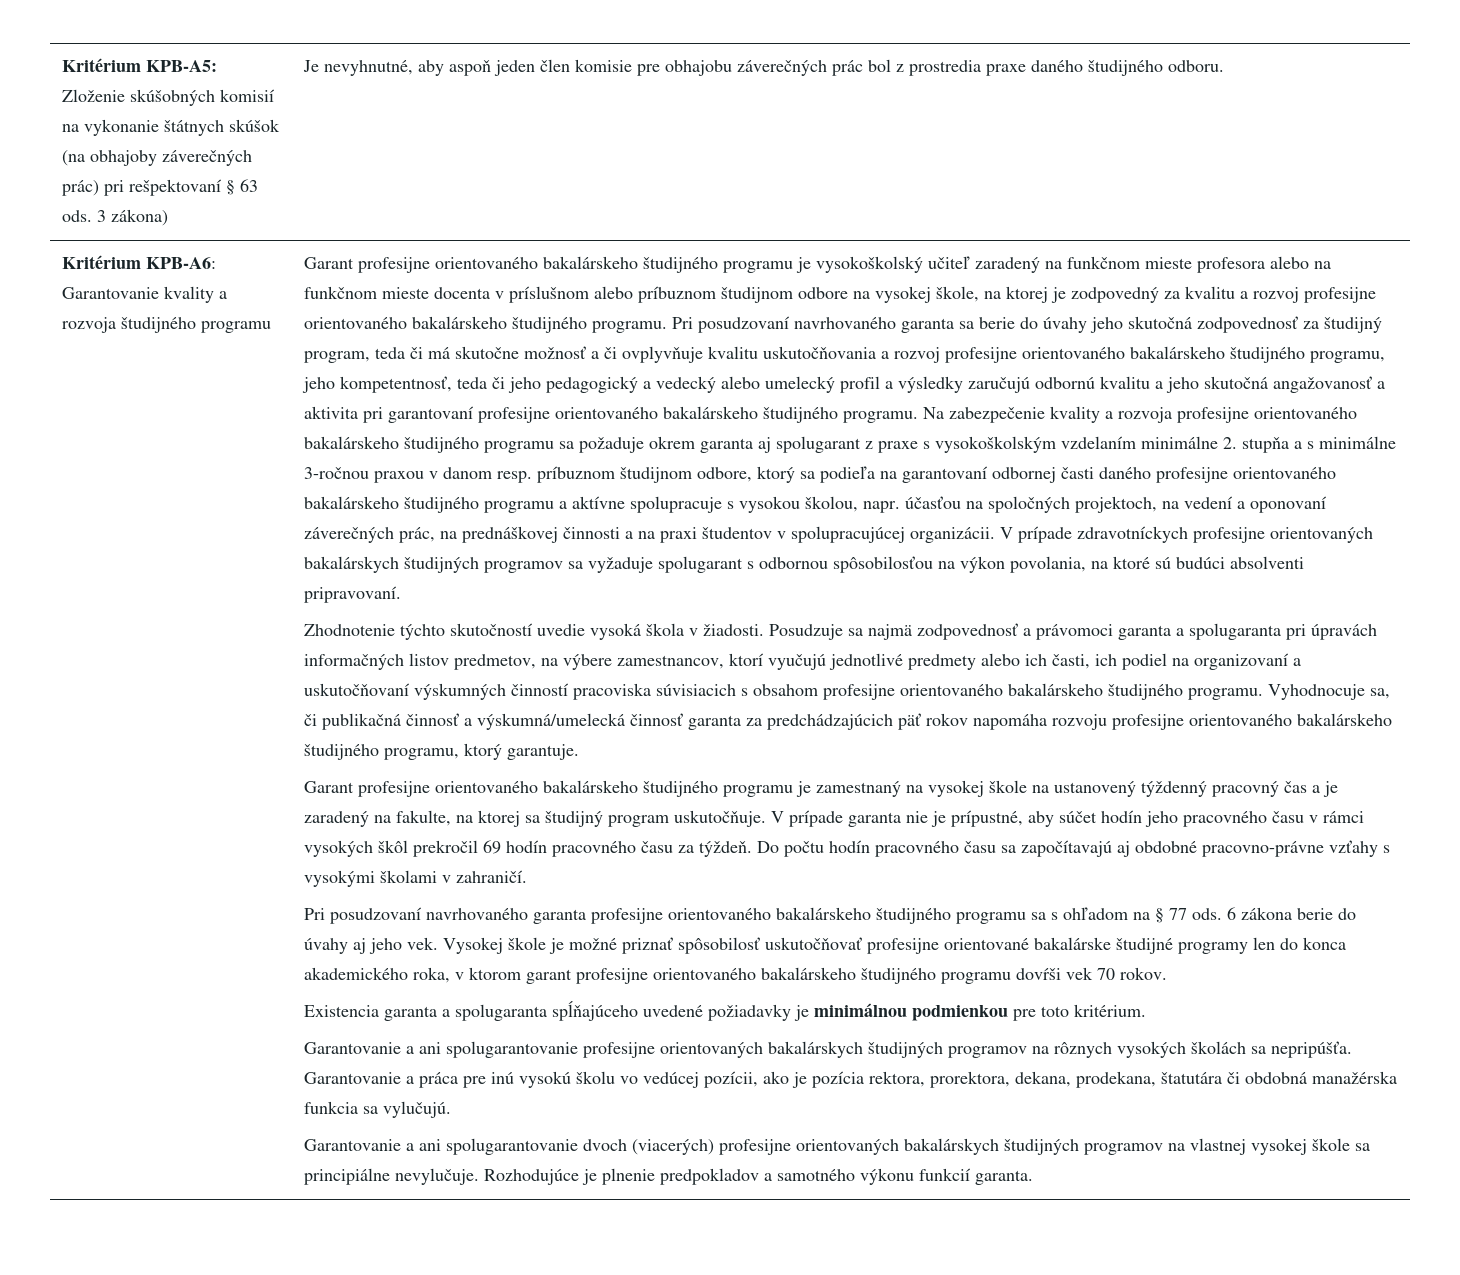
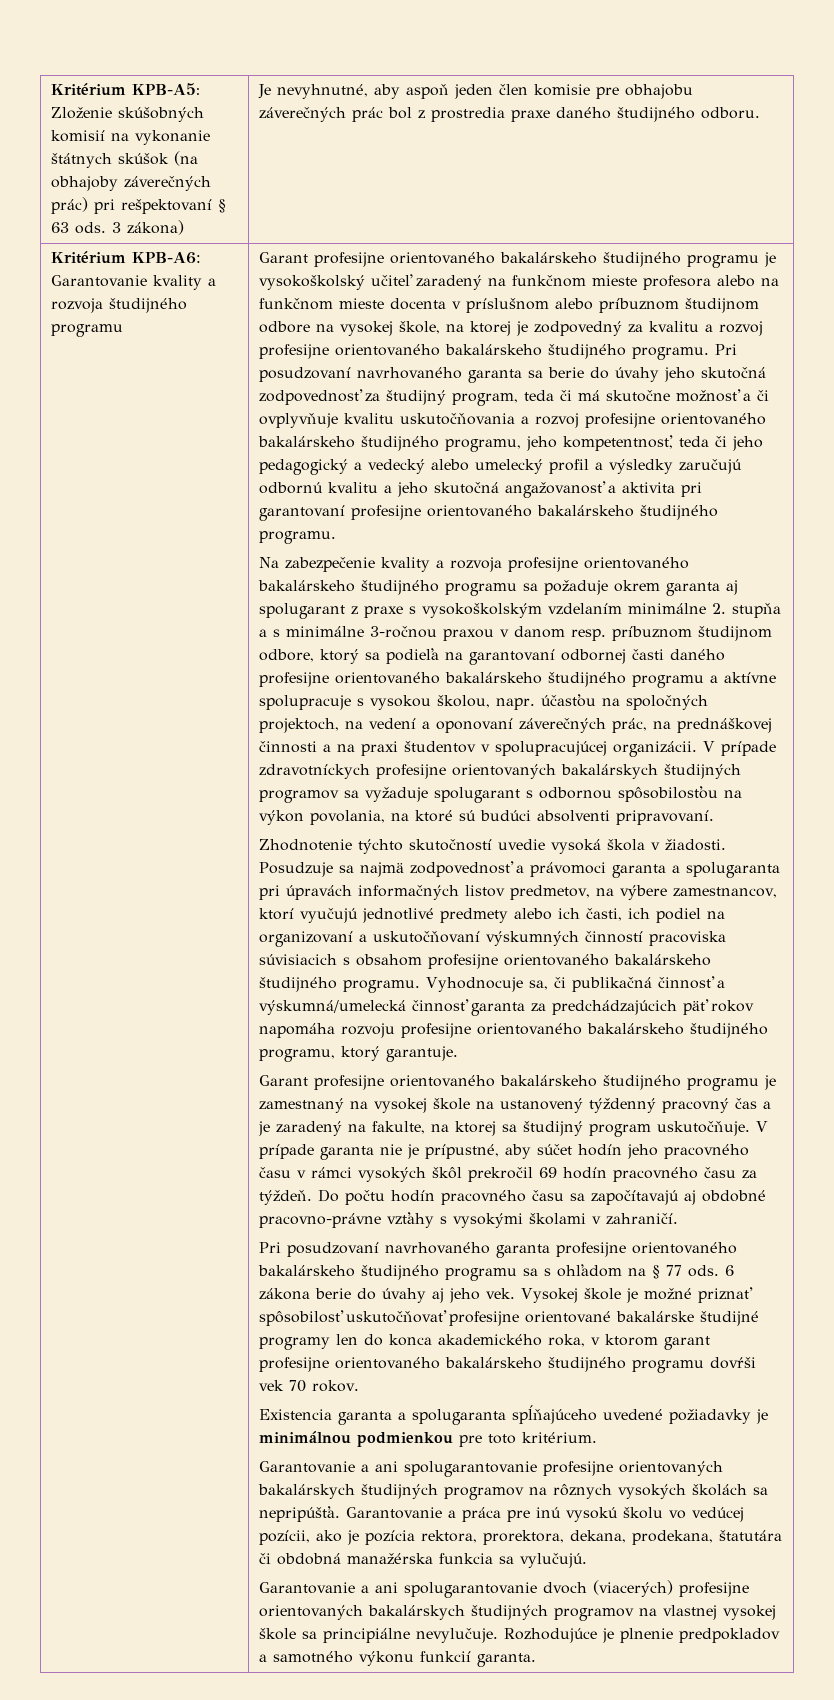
(919, 417) none -> (336, 537) //

